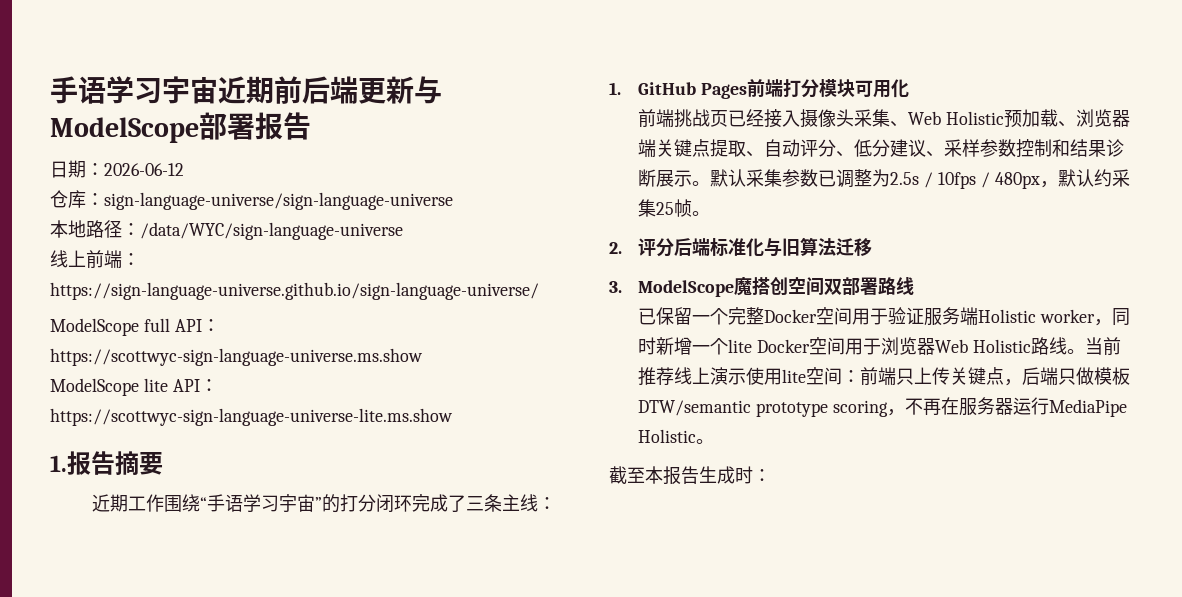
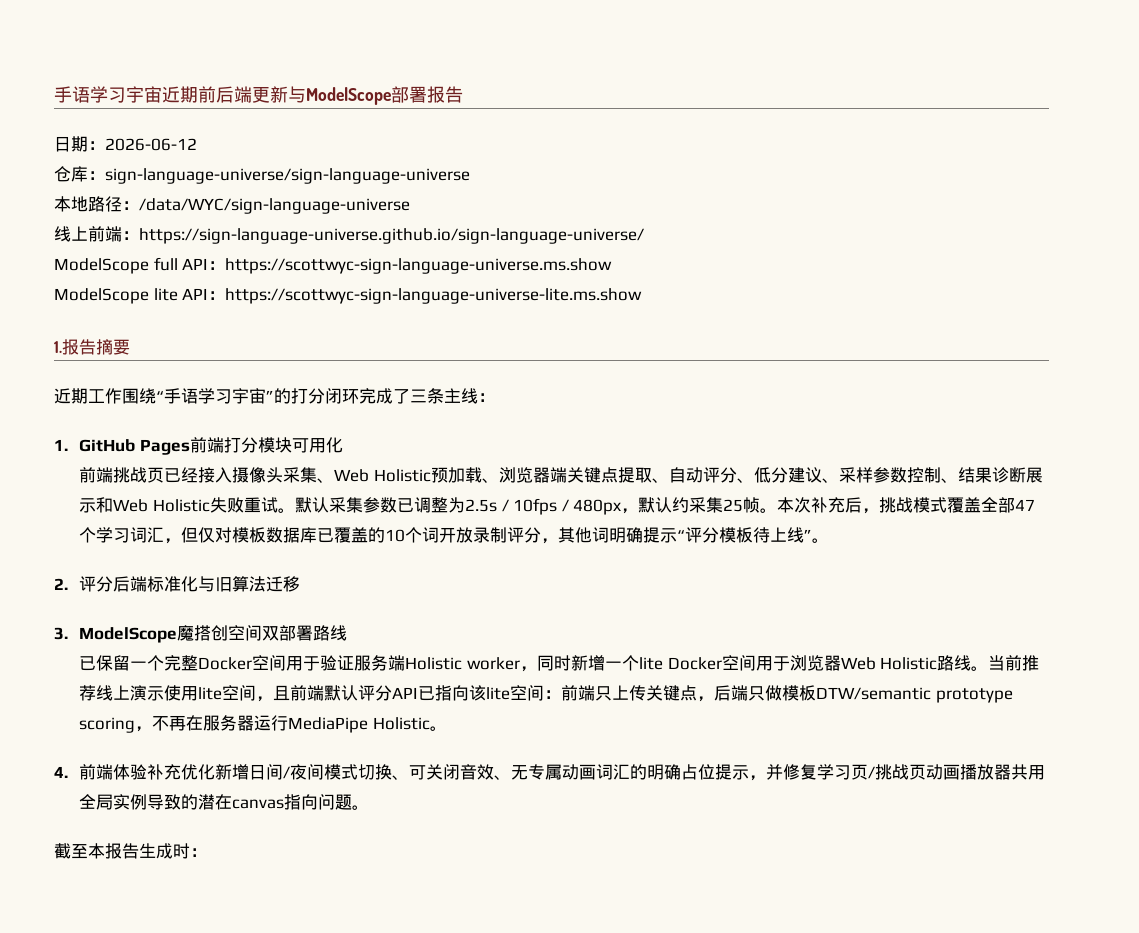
[1052,139,1071,157] 和 -> [941,478,959,483] 、
(693, 178) none -> [96,497,279,513] 和Web Holistic失败重试
(711, 213) none -> [777,497,1036,514] [79,527,830,544] 本次补充后，挑战模式覆盖全部47个学习词汇，但仅对模板数据库已覆盖的10个词开放录制评分，其他词明确提示“评分模板待上线”。
(843, 376) none -> [256,685,545,702] ，且前端默认评分API已指向该lite空间
(715, 441) none -> [54,764,1046,781] [79,794,370,810] // 4.前端体验补充优化新增日间/夜间模式切换、可关闭音效、无专属动画词汇的明确占位提示，并修复学习页/挑战页动画播放器共用全局实例导致的潜在canvas指向问题。

